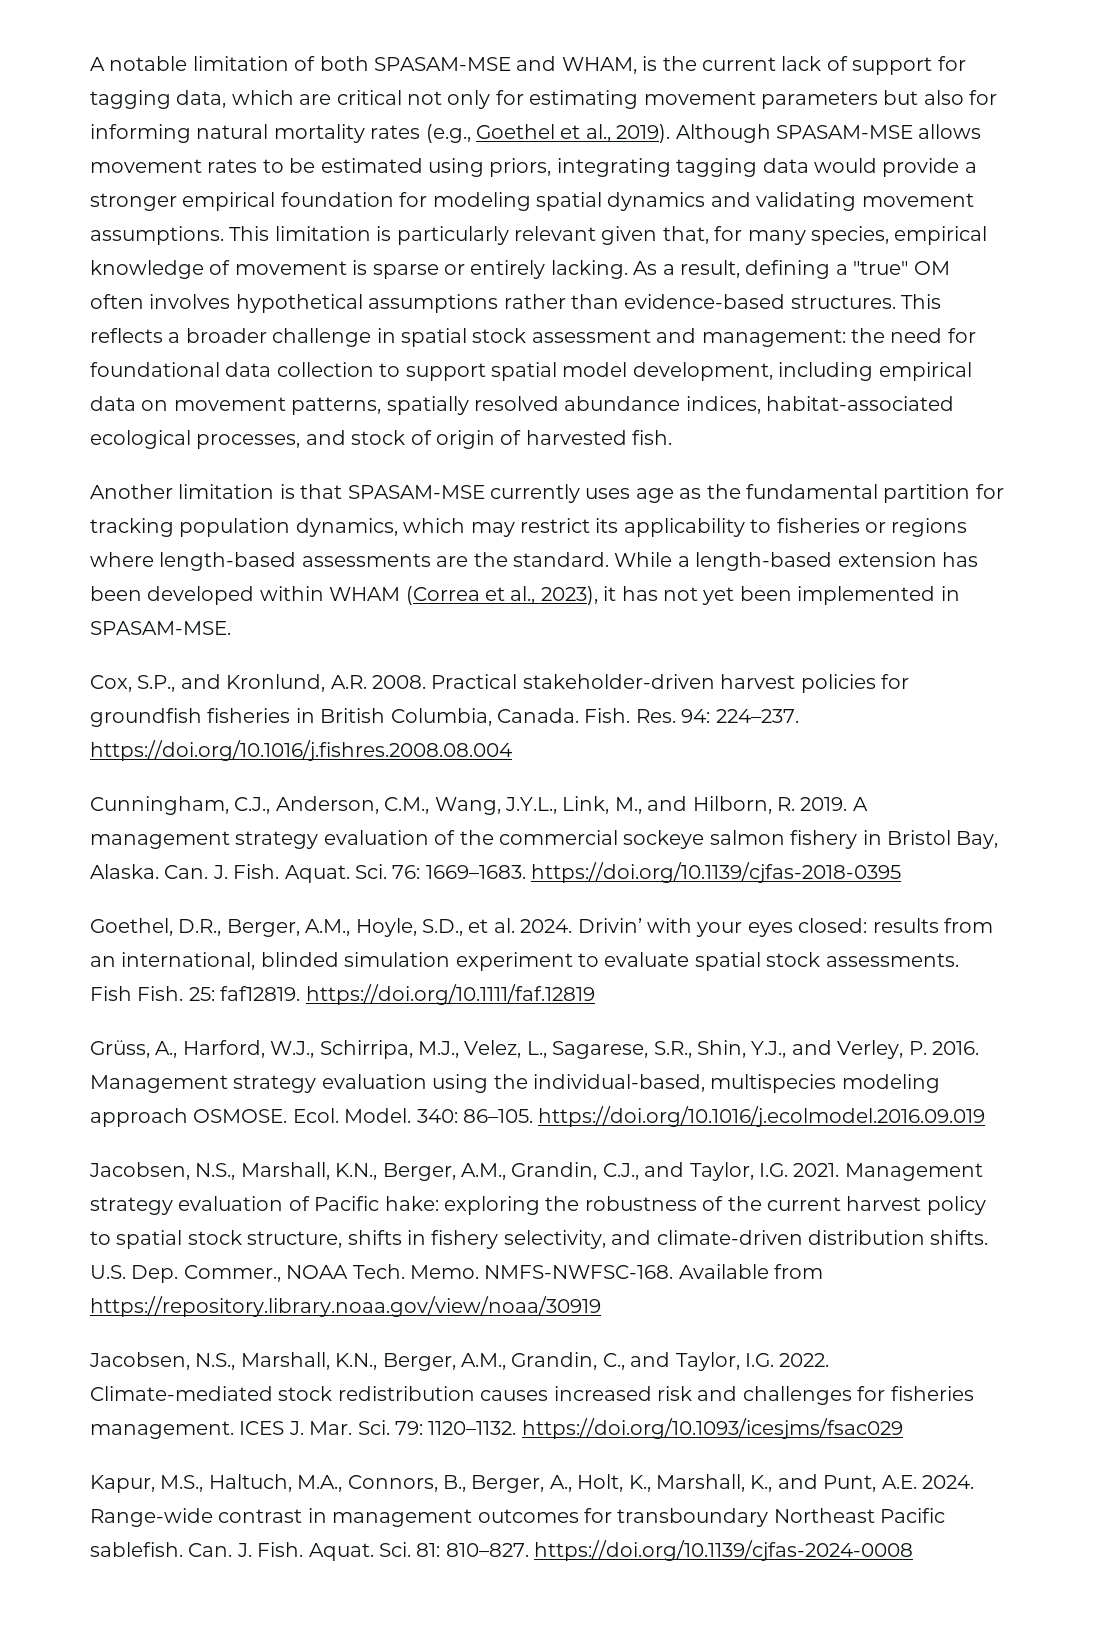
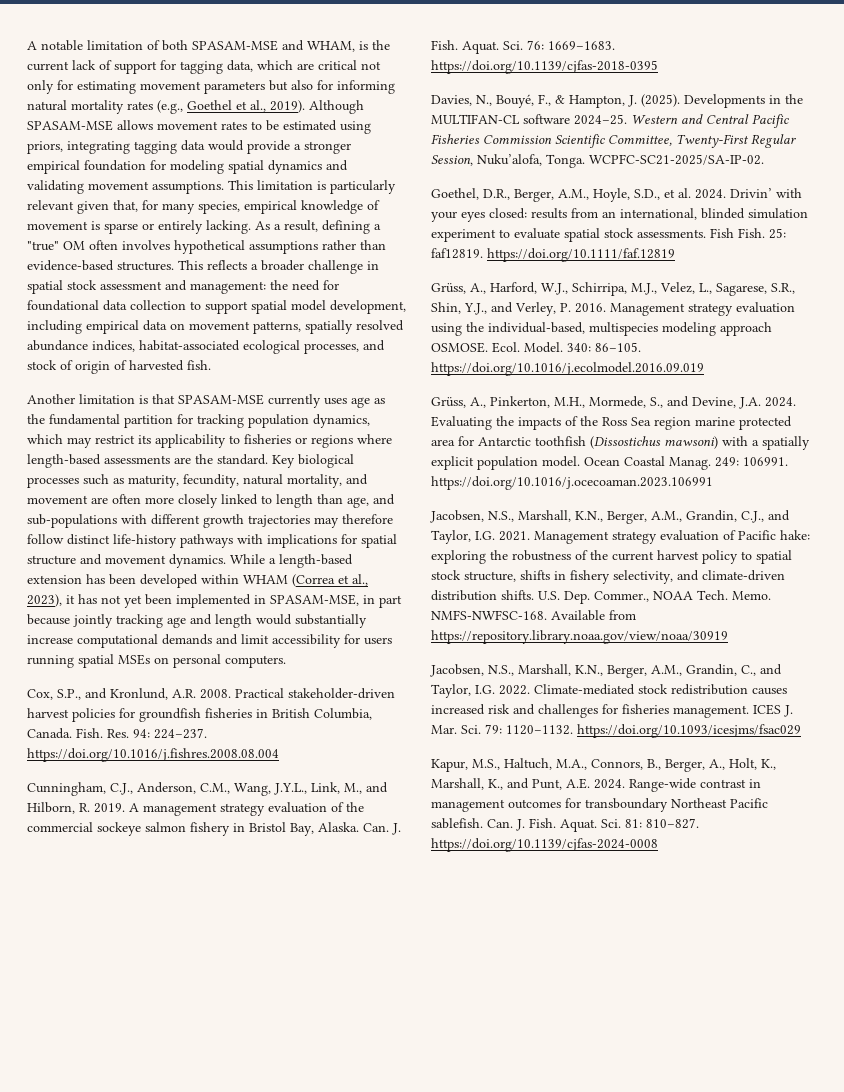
(609, 559) none -> [272,454,354,468] [27,474,368,488] [27,494,395,508] [27,514,393,528] [27,534,397,548] [27,554,226,568] Key biological processes such as maturity, fecundity, natural mortality, and movement are often more closely linked to length than age, and sub-populations with different growth trajectories may therefore follow distinct life-history pathways with implications for spatial structure and movement dynamics.
[90,621,231,635] SPASAM-MSE. -> [270,594,402,608] [27,614,367,628] [27,634,392,648] [27,654,286,668] SPASAM-MSE, in part because jointly tracking age and length would substantially increase computational demands and limit accessibility for users running spatial MSEs on personal computers.
(902, 872) none -> [431,94,803,108] [431,114,789,128] [431,134,796,148] [431,154,764,168] // Davies, N., Bouyé, F., & Hampton, J. (2025). Developments in the MULTIFAN-CL software 2024–25. Western and Central Pacific Fisheries Commission Scientific Committee, Twenty-First Regular Session, Nuku’alofa, Tonga. WCPFC-SC21-2025/SA-IP-02.
(986, 1116) none -> [431,396,796,409] [431,416,792,430] [431,436,810,450] [431,456,788,470] [431,476,713,490] // Grüss, A., Pinkerton, M.H., Mormede, S., and Devine, J.A. 2024. Evaluating the impacts of the Ross Sea region marine protected area for Antarctic toothfish (Dissostichus mawsoni) with a spatially explicit population model. Ocean Coastal Manag. 249: 106991. https://doi.org/10.1016/j.ocecoaman.2023.106991

